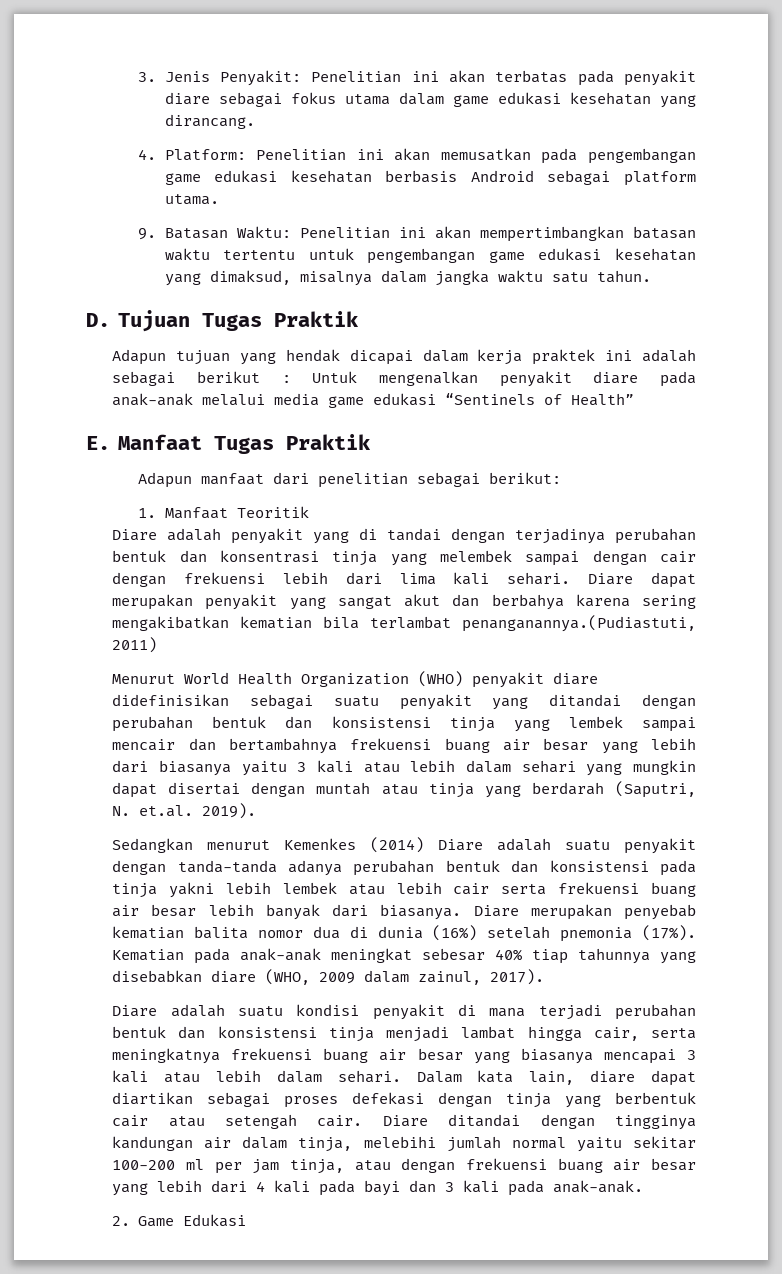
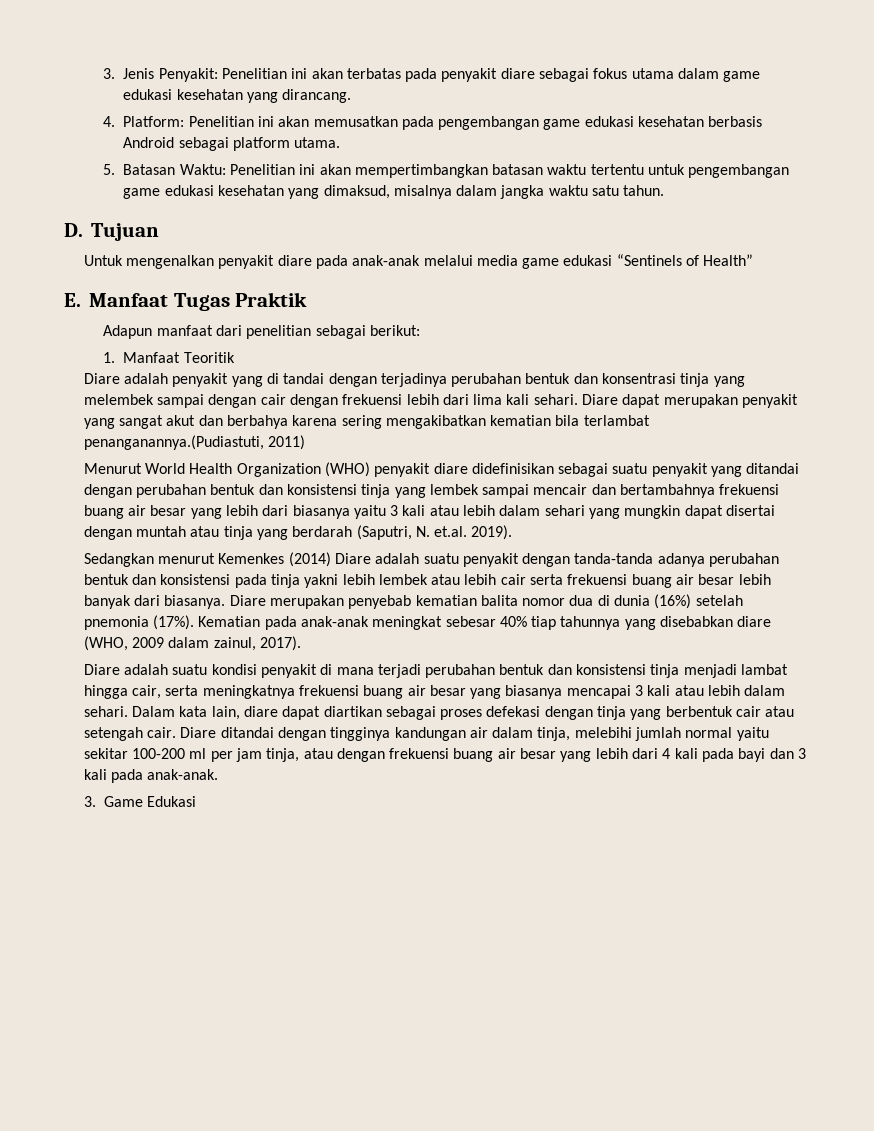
[138,228,157,240] 9. -> [103,164,116,175] 5.
[201,311,359,331] [112,349,696,365] [112,371,291,386] Tugas Praktik // Adapun tujuan yang hendak dicapai dalam kerja praktek ini adalah sebagai berikut : -> (159, 232) //
[112,1216,131,1226] 2. -> [83,796,96,807] 3.

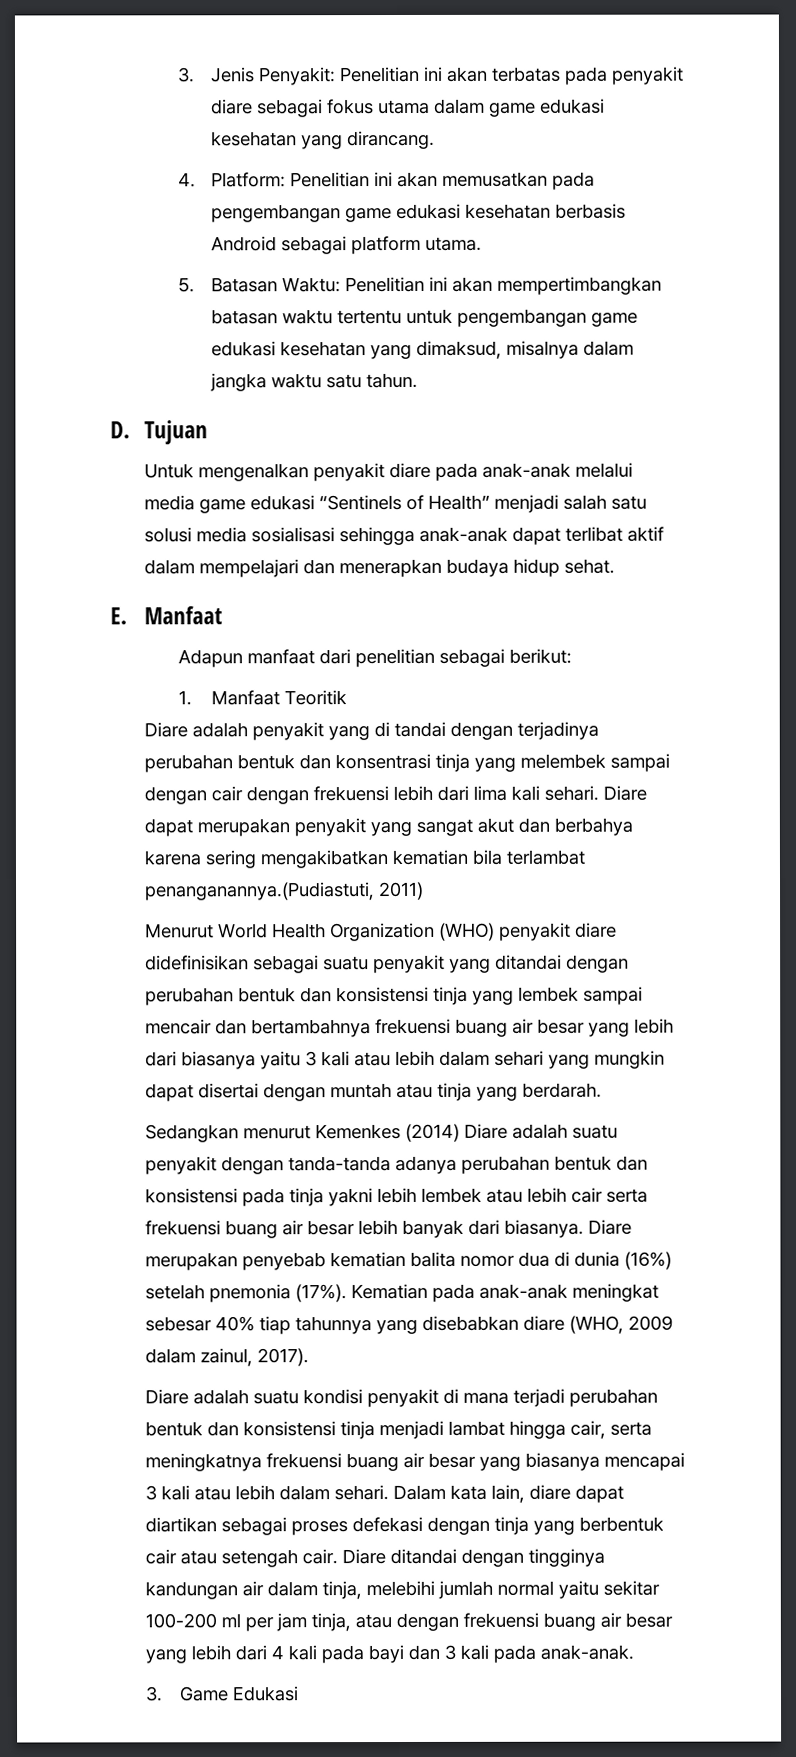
(754, 260) none -> [493,494,647,513] [143,526,664,546] [143,558,615,578] menjadi salah satu solusi media sosialisasi sehingga anak-anak dapat terlibat aktif dalam mempelajari dan menerapkan budaya hidup sehat.
[173,292,308,311] Tugas Praktik -> (222, 615) none
[292,525,513,540] berdarah (Saputri, N. et.al. 2019). -> [521,1082,602,1098] berdarah.

